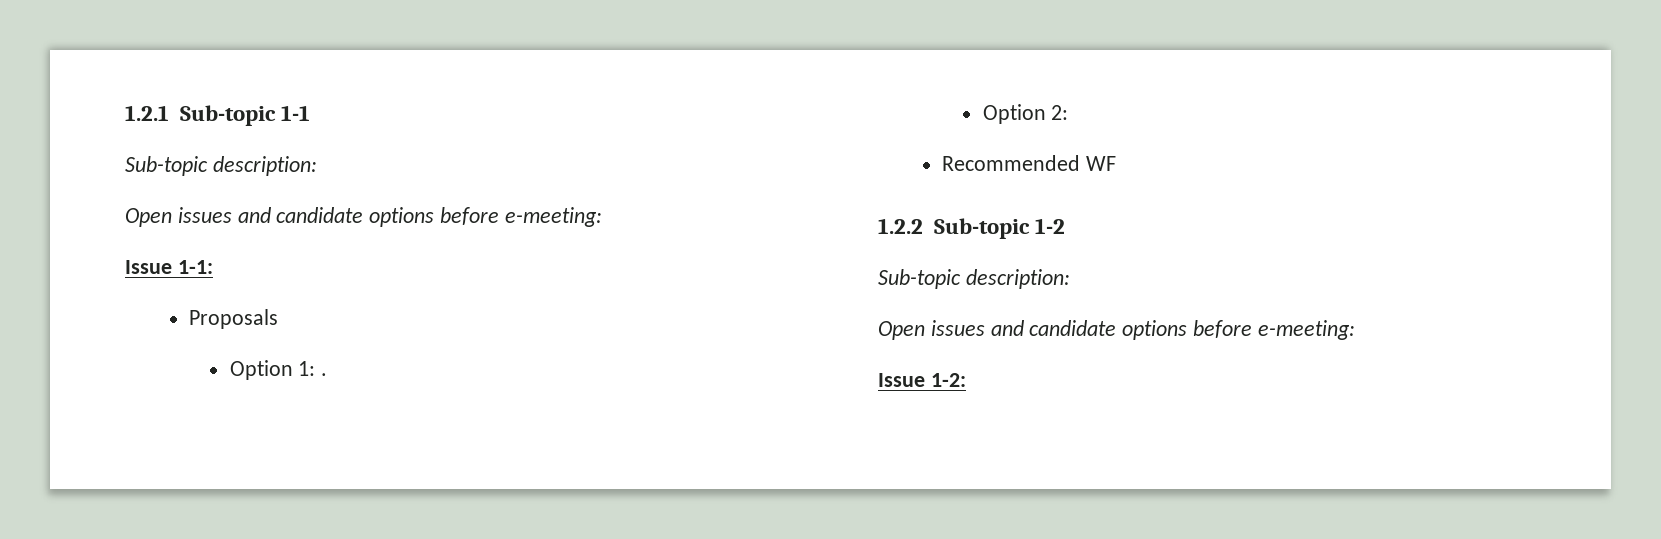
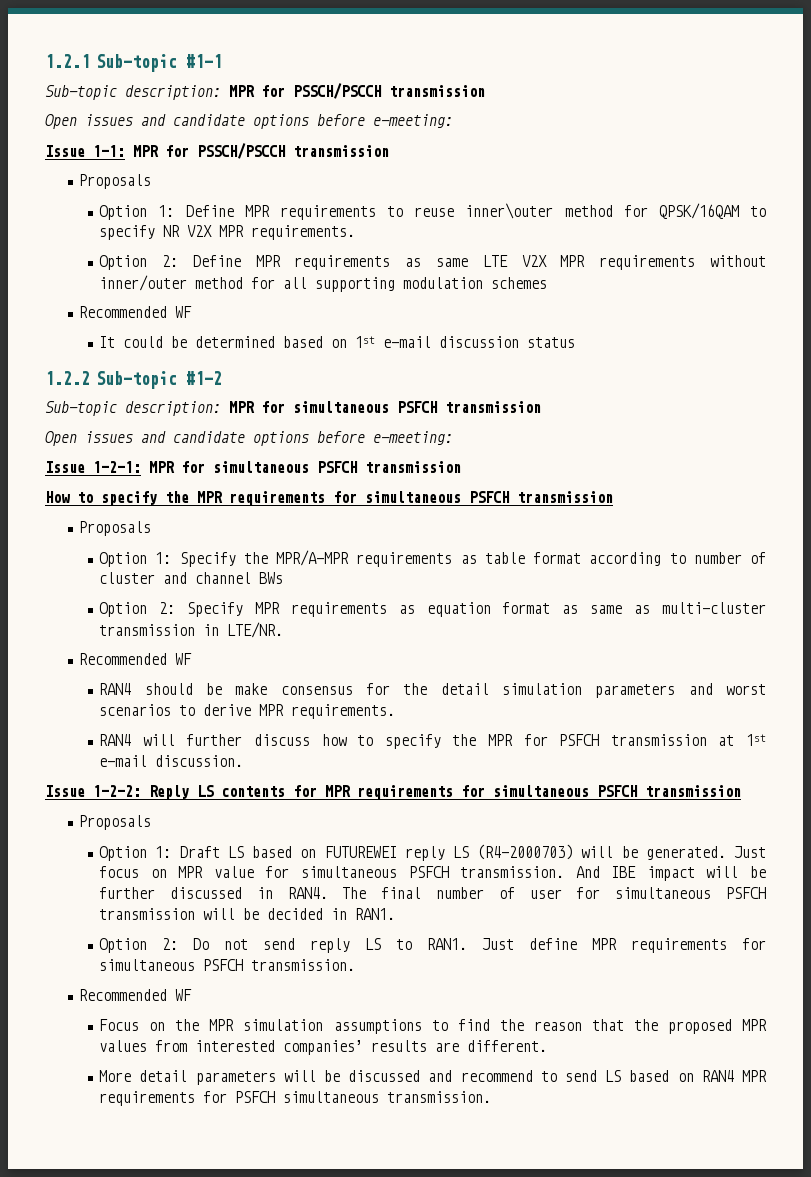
[280,105,310,121] [125,156,317,176] 1-1 // Sub-topic description: -> [186,54,223,68] [45,83,485,100] #1-1 // Sub-topic description: MPR for PSSCH/PSCCH transmission
[189,309,279,329] [229,360,328,380] [982,104,1069,124] [942,155,1116,171] // Proposals // Option 1: . // Option 2: // Recommended WF -> [133,143,389,159] [78,174,151,189] [99,203,767,220] [99,225,356,240] [99,255,767,270] [99,275,548,292] [78,306,192,318] [99,336,576,348] MPR for PSSCH/PSCCH transmission // Proposals // Option 1: Define MPR requirements to reuse inner\outer method for QPSK/16QAM to specify NR V2X MPR requirements. // Option 2: Define MPR requirements as same LTE V2X MPR requirements without inner/outer method for all supporting modulation schemes // Recommended WF // It could be determined based on 1st e-mail discussion status
[1034,218,1065,234] [878,269,1070,289] [878,320,1355,340] [878,373,966,387] 1-2 // Sub-topic description: // Open issues and candidate options before e-meeting: // Issue 1-2: -> [186,371,223,385] [45,401,541,416] [45,431,453,446] [45,461,461,473] [45,491,613,506] [78,521,151,536] [99,550,766,567] [99,572,284,584] [99,602,767,617] [99,622,284,638] [78,653,192,665] [99,683,766,698] [99,704,396,719] [99,734,767,749] [99,755,244,767] [45,785,741,800] [78,815,151,830] [99,844,766,861] [99,866,767,881] [99,887,767,899] [99,908,396,920] [99,938,767,953] [99,959,356,971] [78,989,192,1001] [99,1019,768,1034] [99,1040,548,1055] [99,1070,768,1085] [99,1091,492,1106] #1-2 // Sub-topic description: MPR for simultaneous PSFCH transmission // Open issues and candidate options before e-meeting: // Issue 1-2-1: MPR for simultaneous PSFCH transmission // How to specify the MPR requirements for simultaneous PSFCH transmission // Proposals // Option 1: Specify the MPR/A-MPR requirements as table format according to number of cluster and channel BWs // Option 2: Specify MPR requirements as equation format as same as multi-cluster transmission in LTE/NR. // Recommended WF // RAN4 should be make consensus for the detail simulation parameters and worst scenarios to derive MPR requirements. // RAN4 will further discuss how to specify the MPR for PSFCH transmission at 1st e-mail discussion. // Issue 1-2-2: Reply LS contents for MPR requirements for simultaneous PSFCH transmission // Proposals // Option 1: Draft LS based on FUTUREWEI reply LS (R4-2000703) will be generated. Just focus on MPR value for simultaneous PSFCH transmission. And IBE impact will be further discussed in RAN4. The final number of user for simultaneous PSFCH transmission will be decided in RAN1. // Option 2: Do not send reply LS to RAN1. Just define MPR requirements for simultaneous PSFCH transmission. // Recommended WF // Focus on the MPR simulation assumptions to find the reason that the proposed MPR values from interested companies’ results are different. // More detail parameters will be discussed and recommend to send LS based on RAN4 MPR requirements for PSFCH simultaneous transmission.

